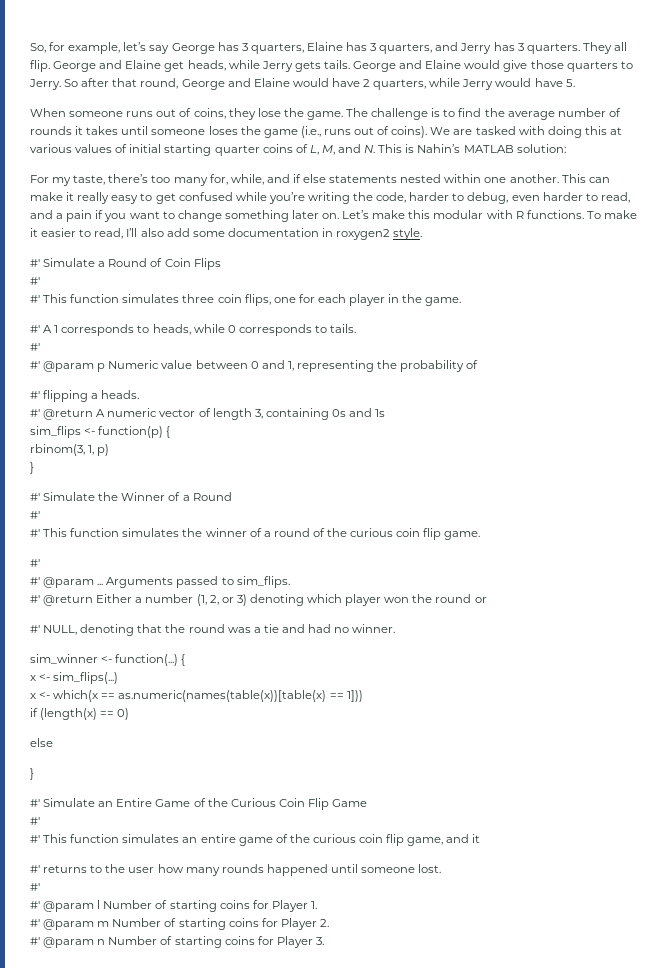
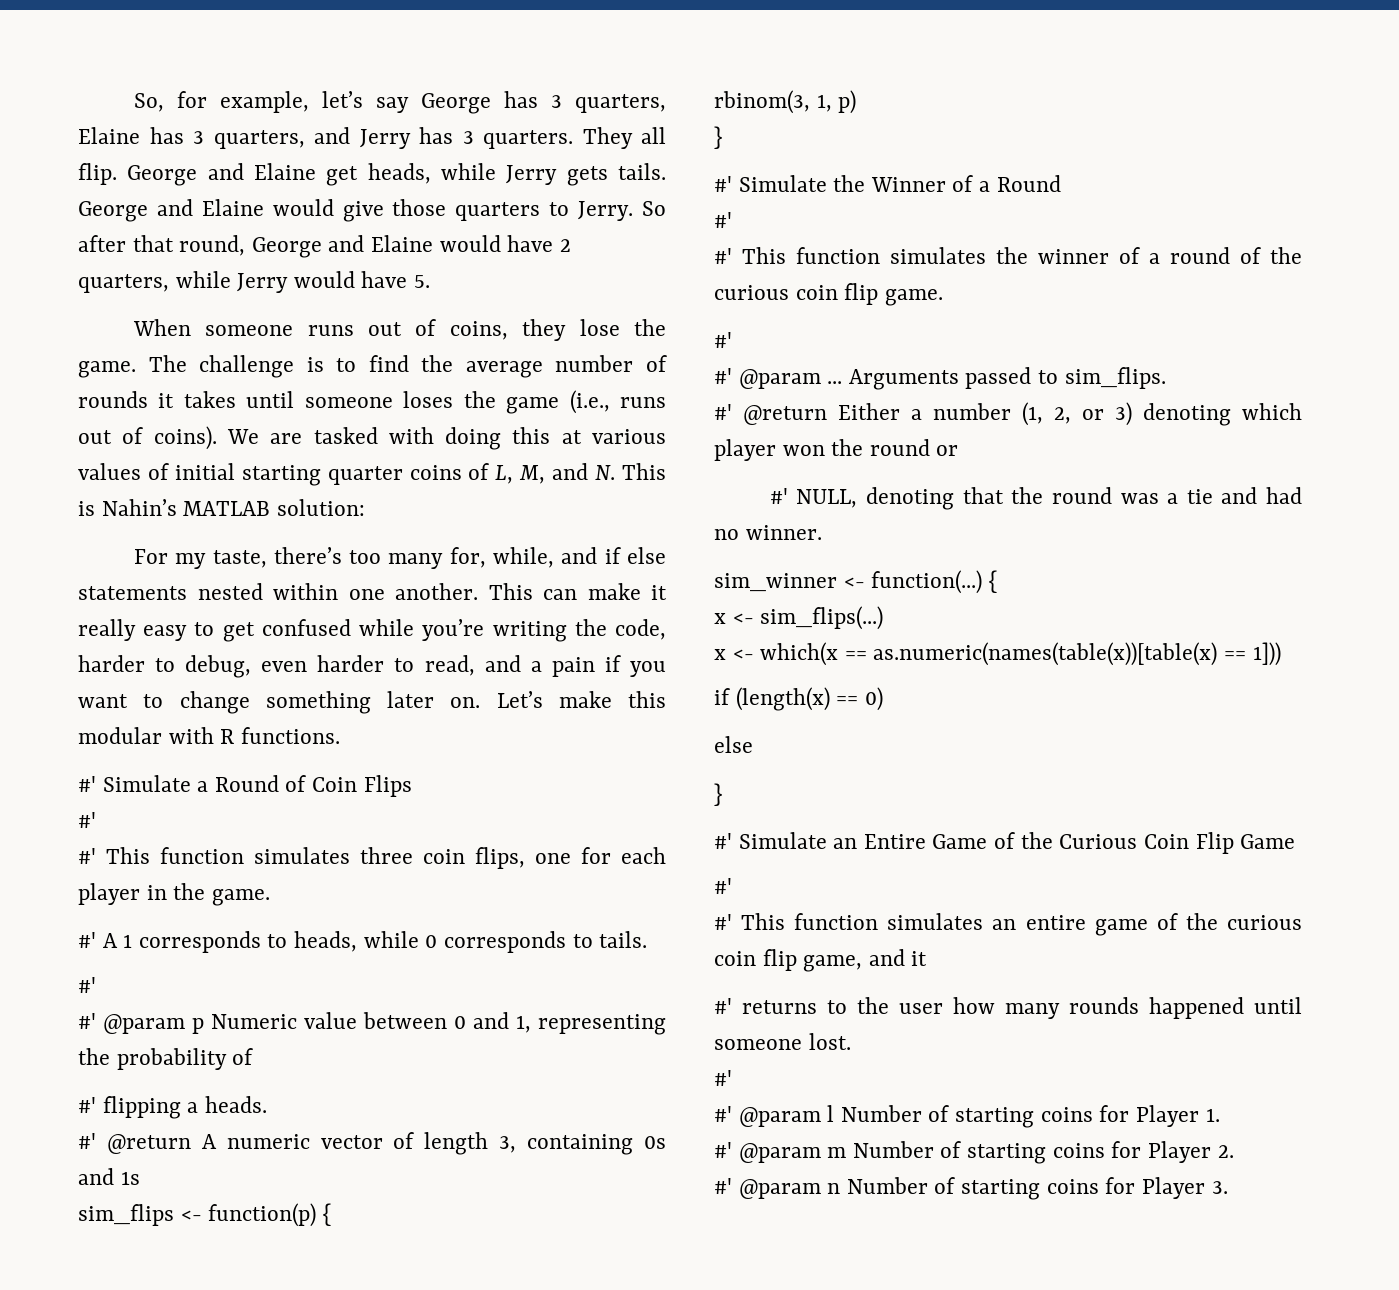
[586,210,637,219] [30,228,423,240] To make it easier to read, I’ll also add some documentation in roxygen2 style. -> (340, 735) none

